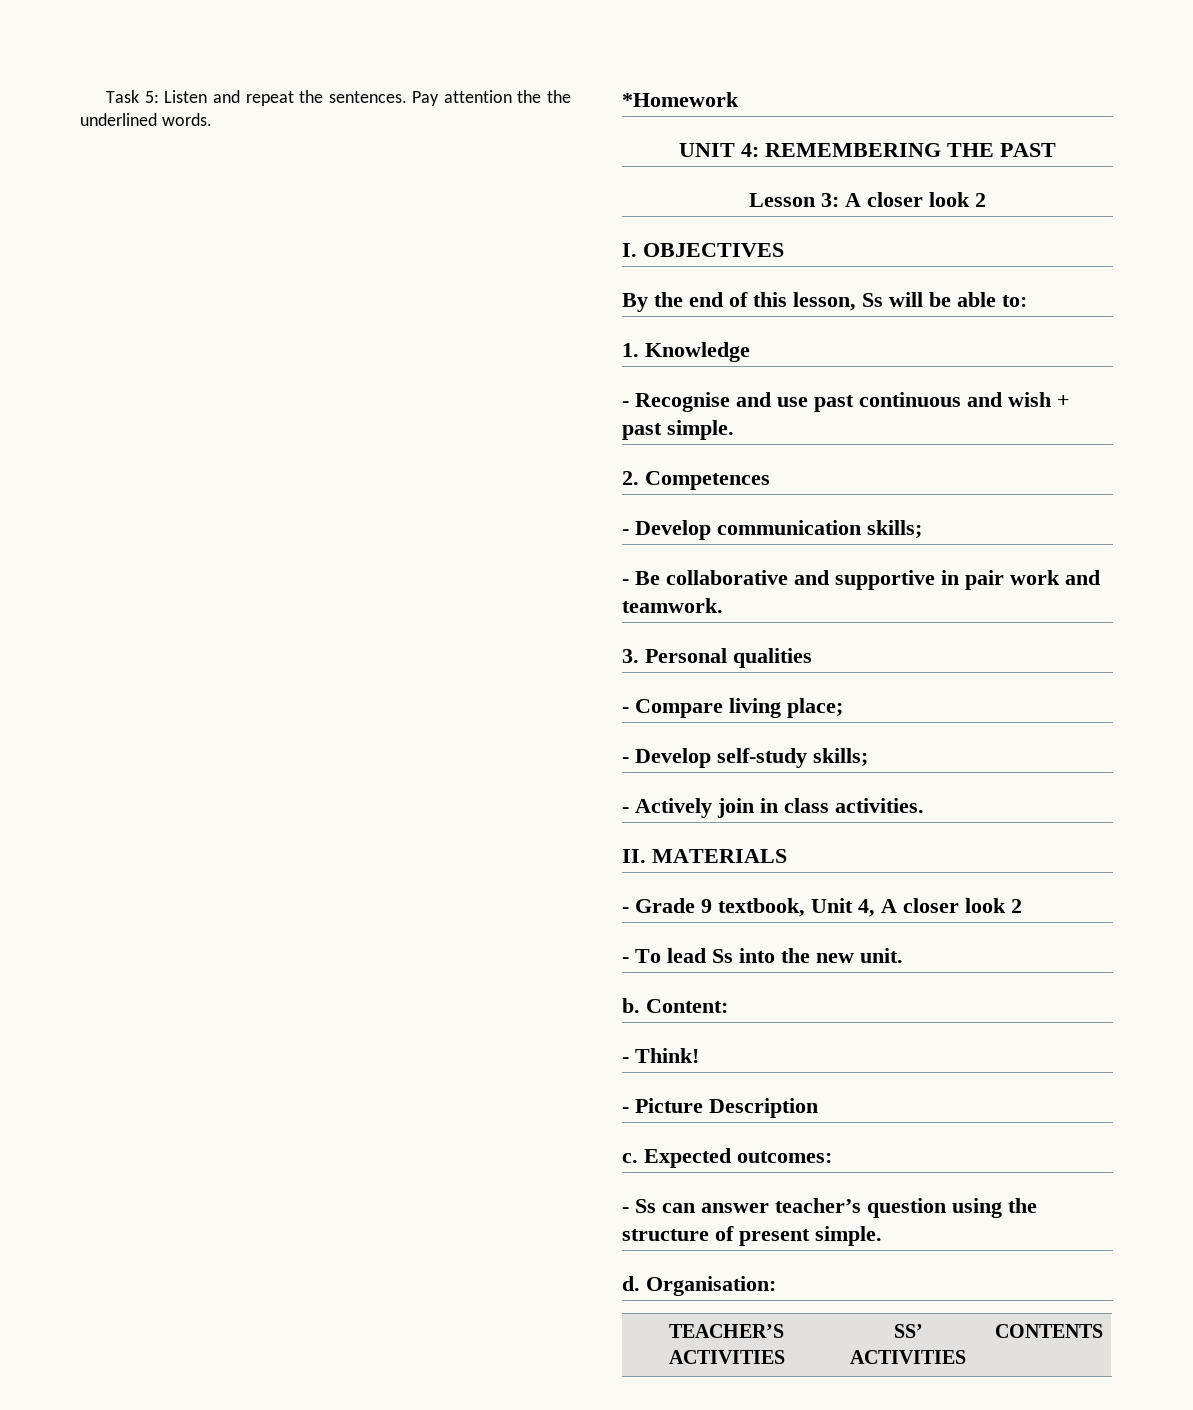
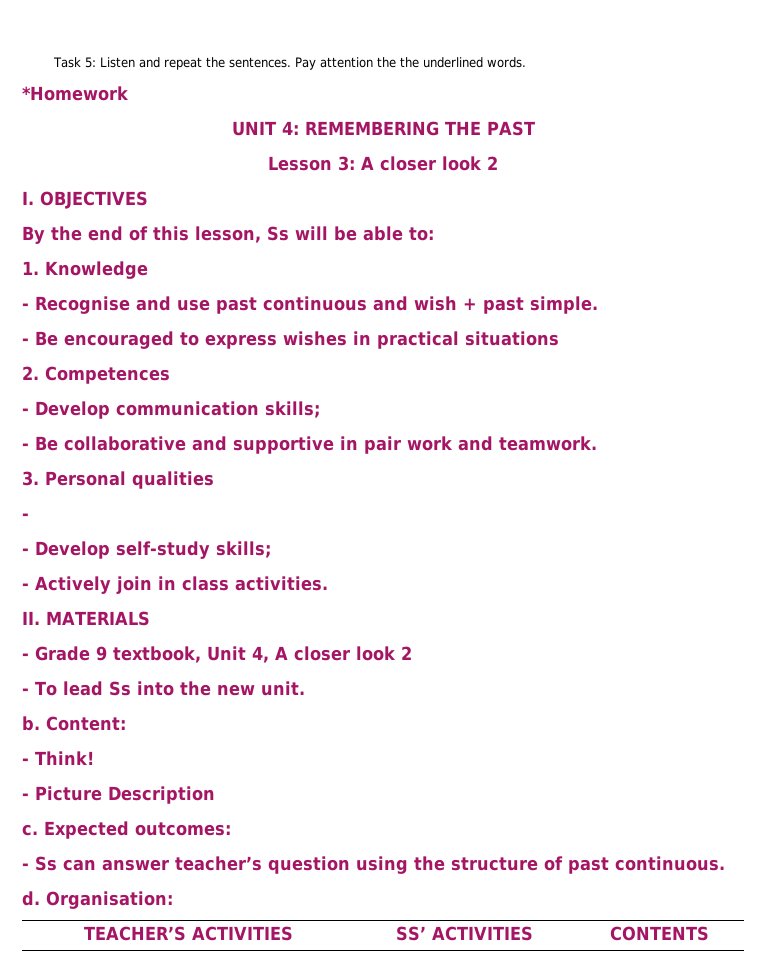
(734, 430) none -> [22,331,559,349] // - Be encouraged to express wishes in practical situations
[635,698,843,718] Compare living place; -> (29, 516) none
[739,1226,882,1246] present simple. -> [568,856,726,874] past continuous.

